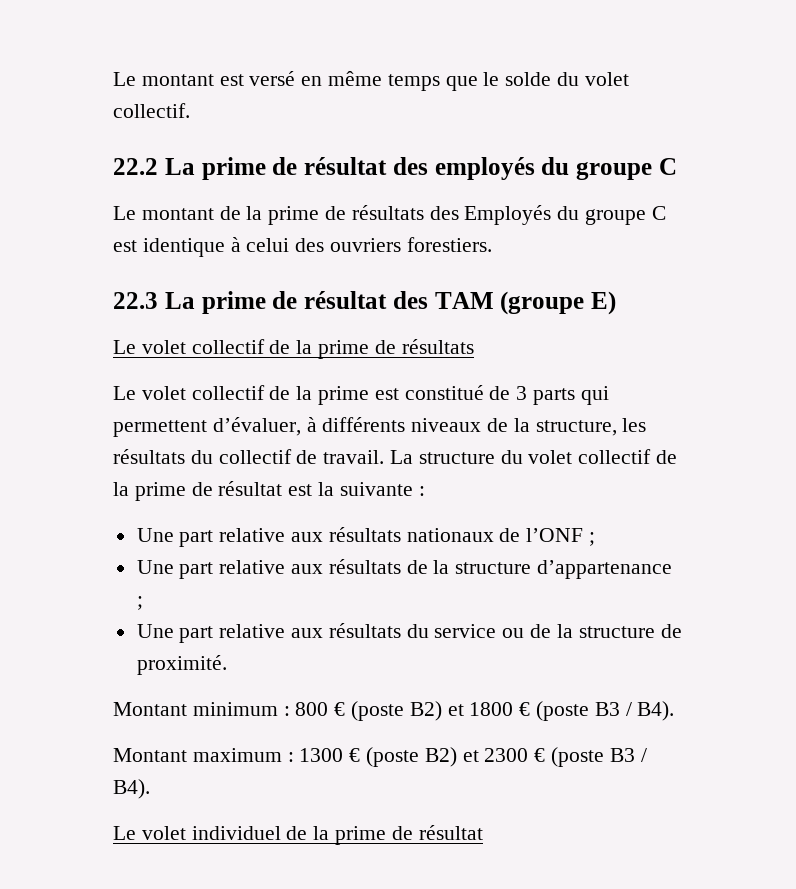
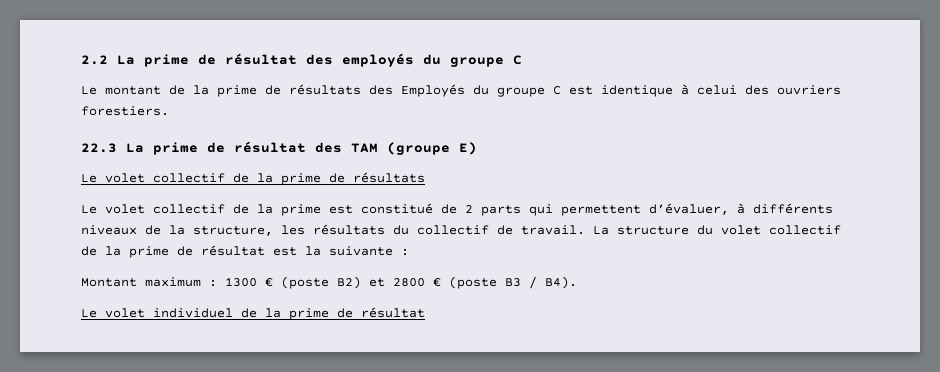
[113,71,629,91] [113,103,190,118] [113,158,158,175] Le montant est versé en même temps que le solde du volet collectif. // 22.2 -> [81,55,108,65] 2.2
[516,386,528,400] 3 -> [465,205,473,213] 2
[136,527,596,547] [136,559,673,579] [136,596,143,610] [136,623,682,643] [136,655,227,675] [113,701,675,721] // Une part relative aux résultats nationaux de l’ONF ; // Une part relative aux résultats de la structure d’appartenance ; // Une part relative aux résultats du service ou de la structure de proximité. // Montant minimum : 800 € (poste B2) et 1800 € (poste B3 / B4). -> (409, 252) none
[484,748,529,762] 2300 -> [393,278,425,287] 2800

